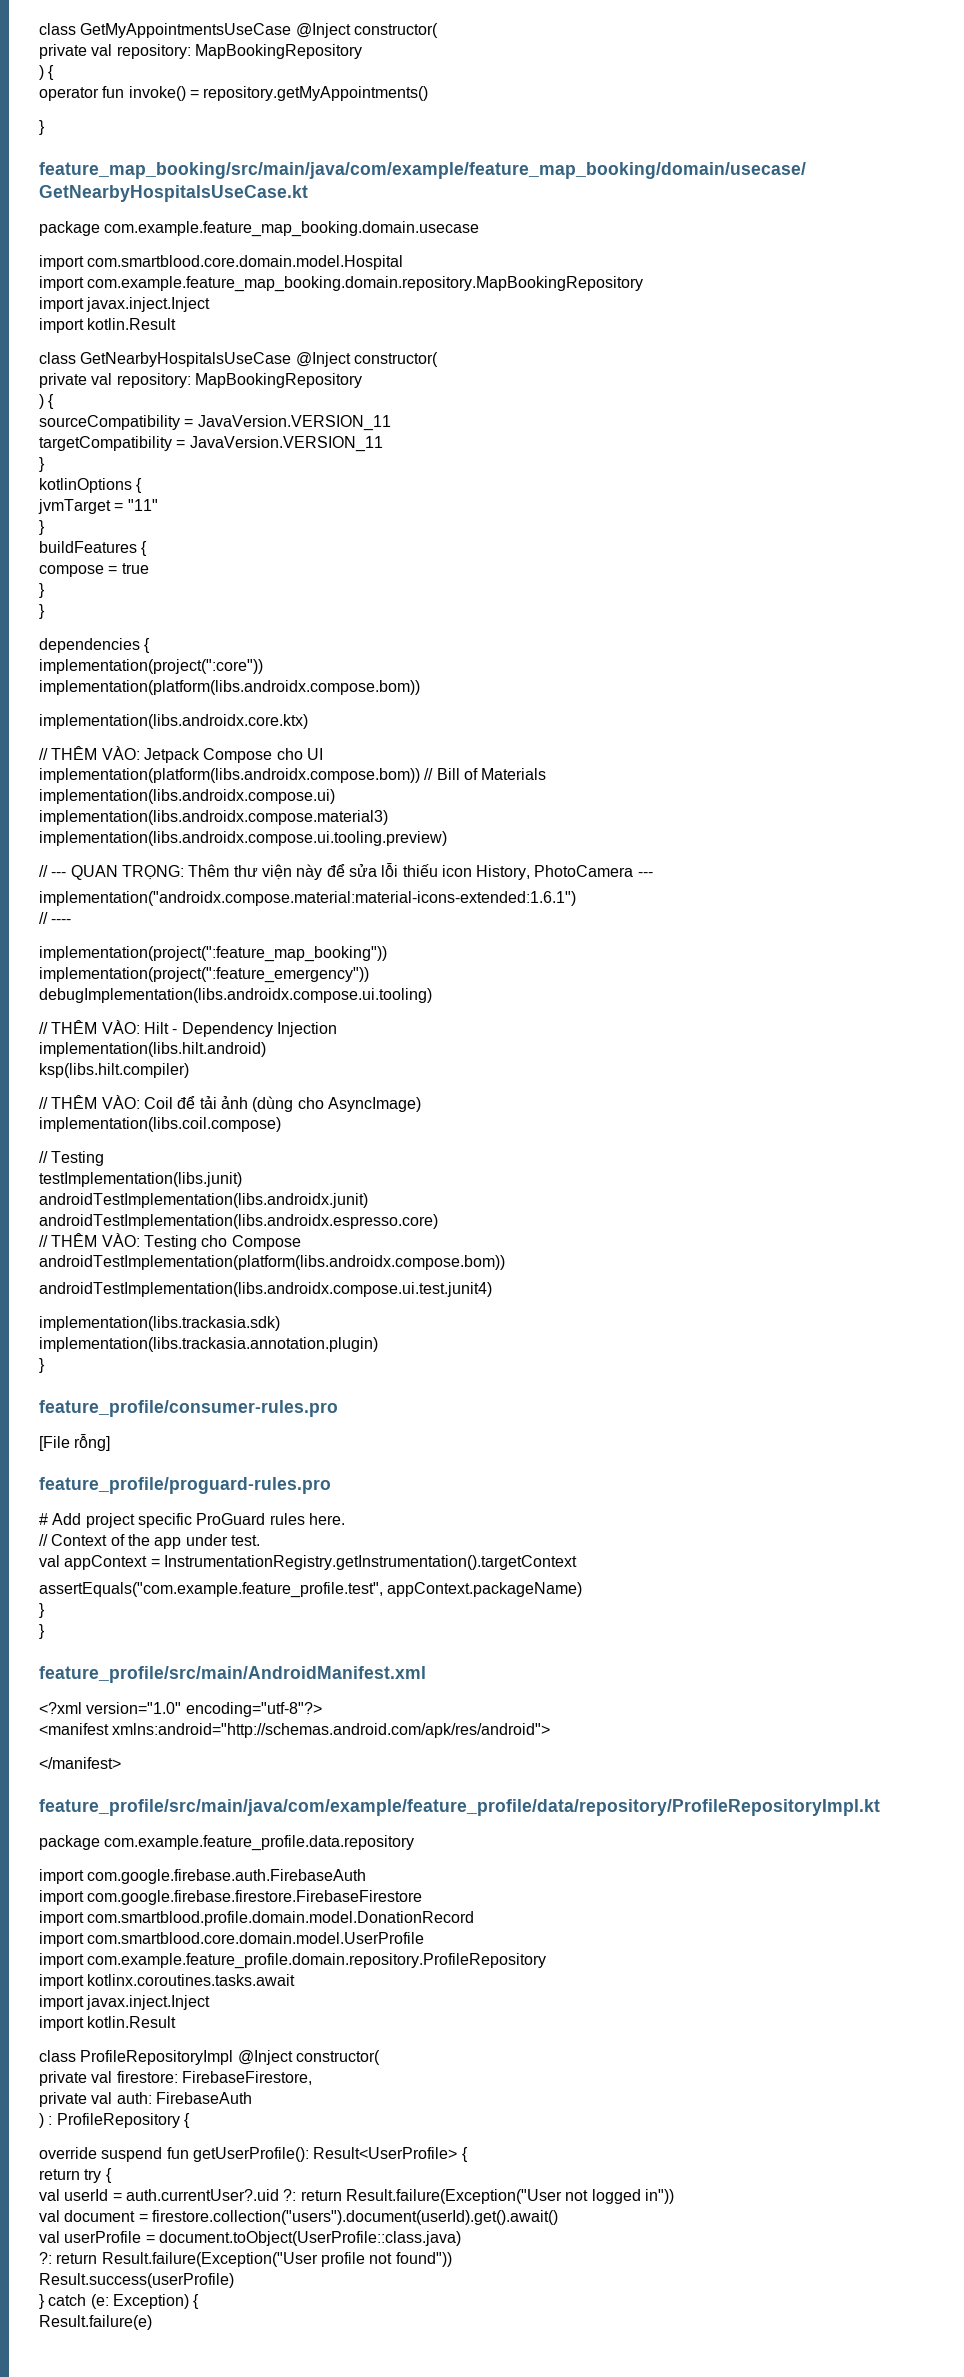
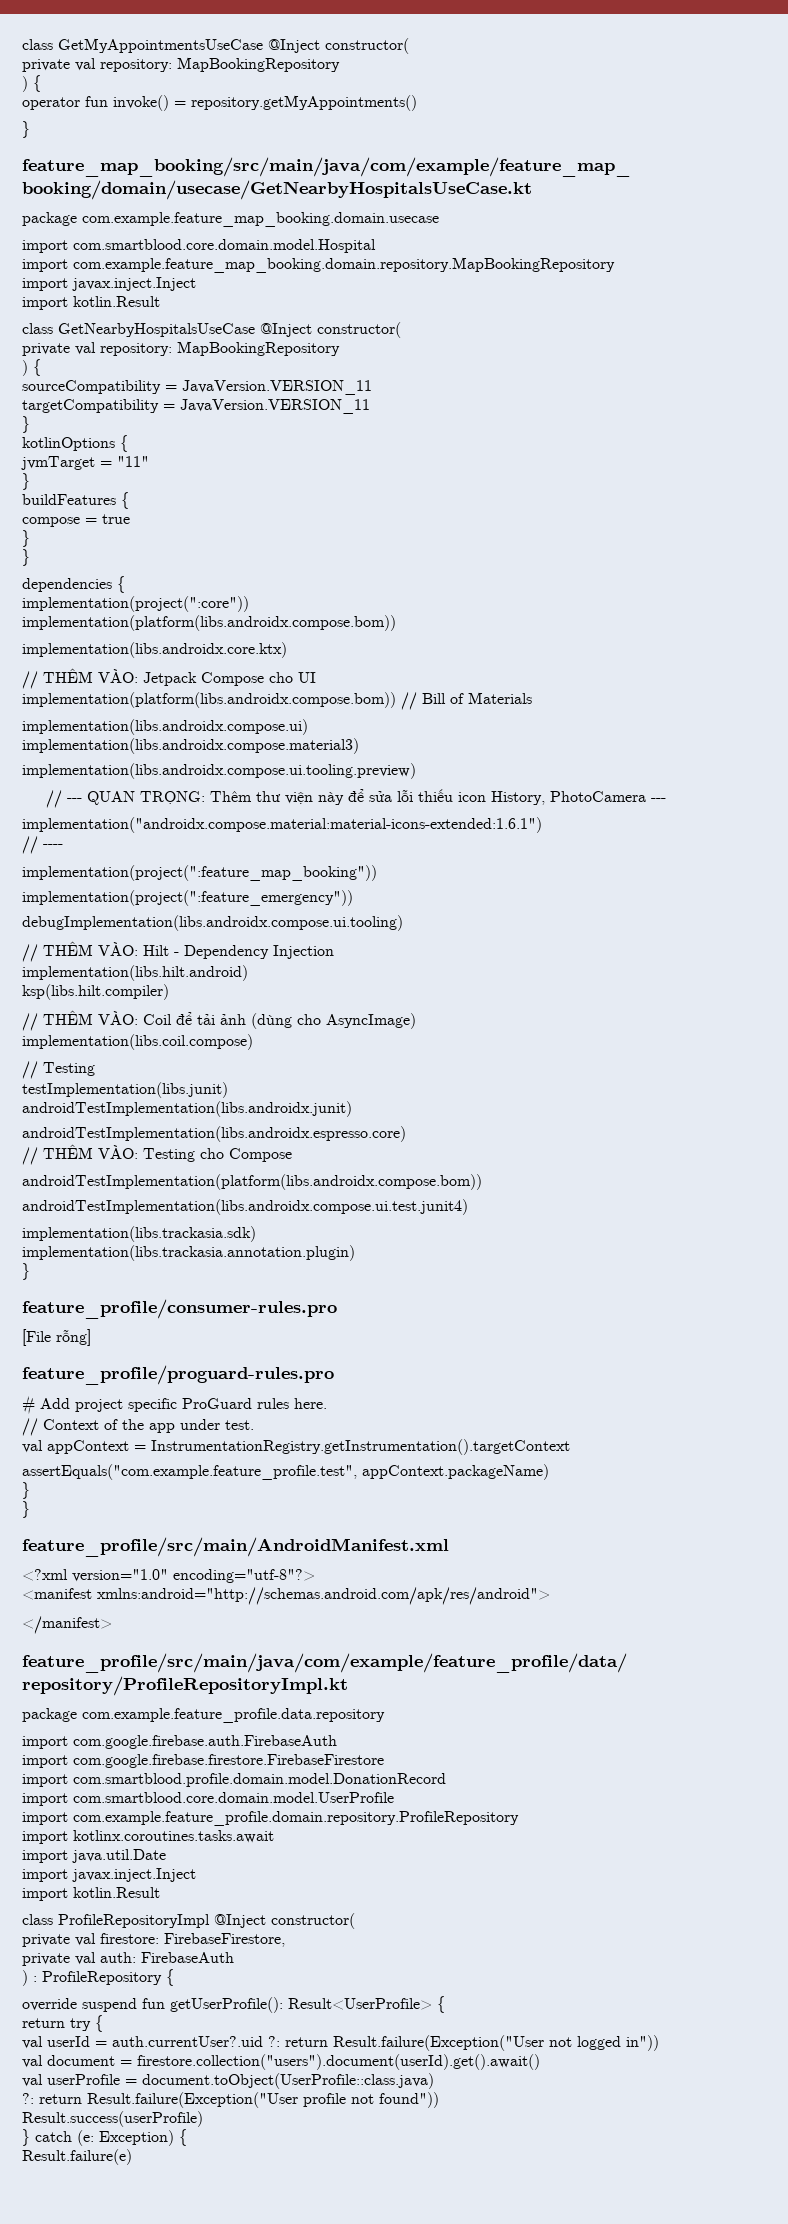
(296, 1980) none -> [22,1849,166,1863] // import java.util.Date

